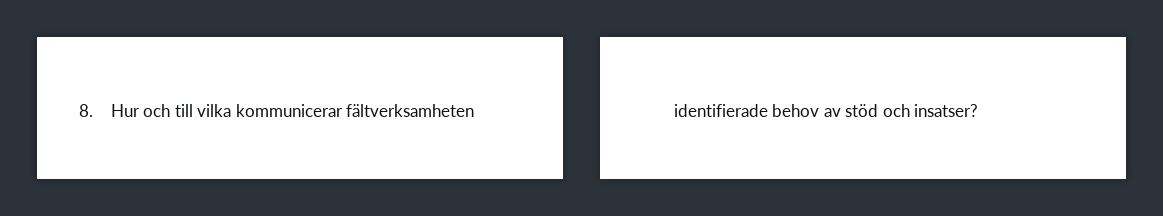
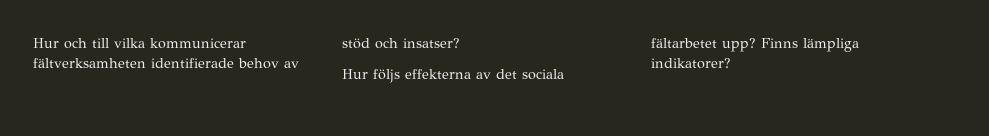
[79,104,93,117] 8. -> (33, 43) none
(979, 110) none -> [342,69,564,83] [651,38,859,52] [651,58,731,69] // Hur följs effekterna av det sociala fältarbetet upp? Finns lämpliga indikatorer?

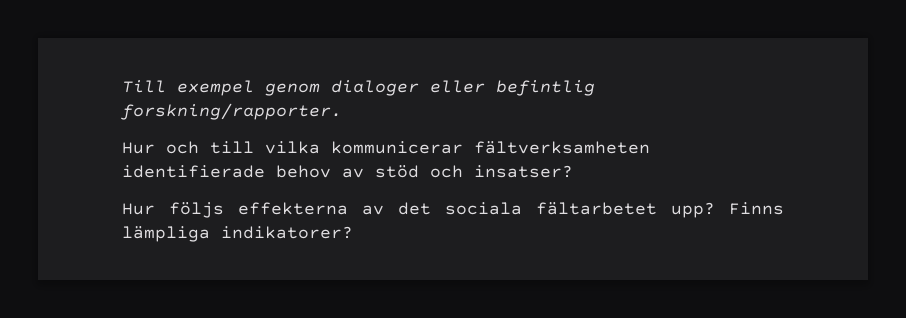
(33, 43) none -> [122,80,595,96] [120,103,342,120] Till exempel genom dialoger eller befintlig forskning/rapporter. //

